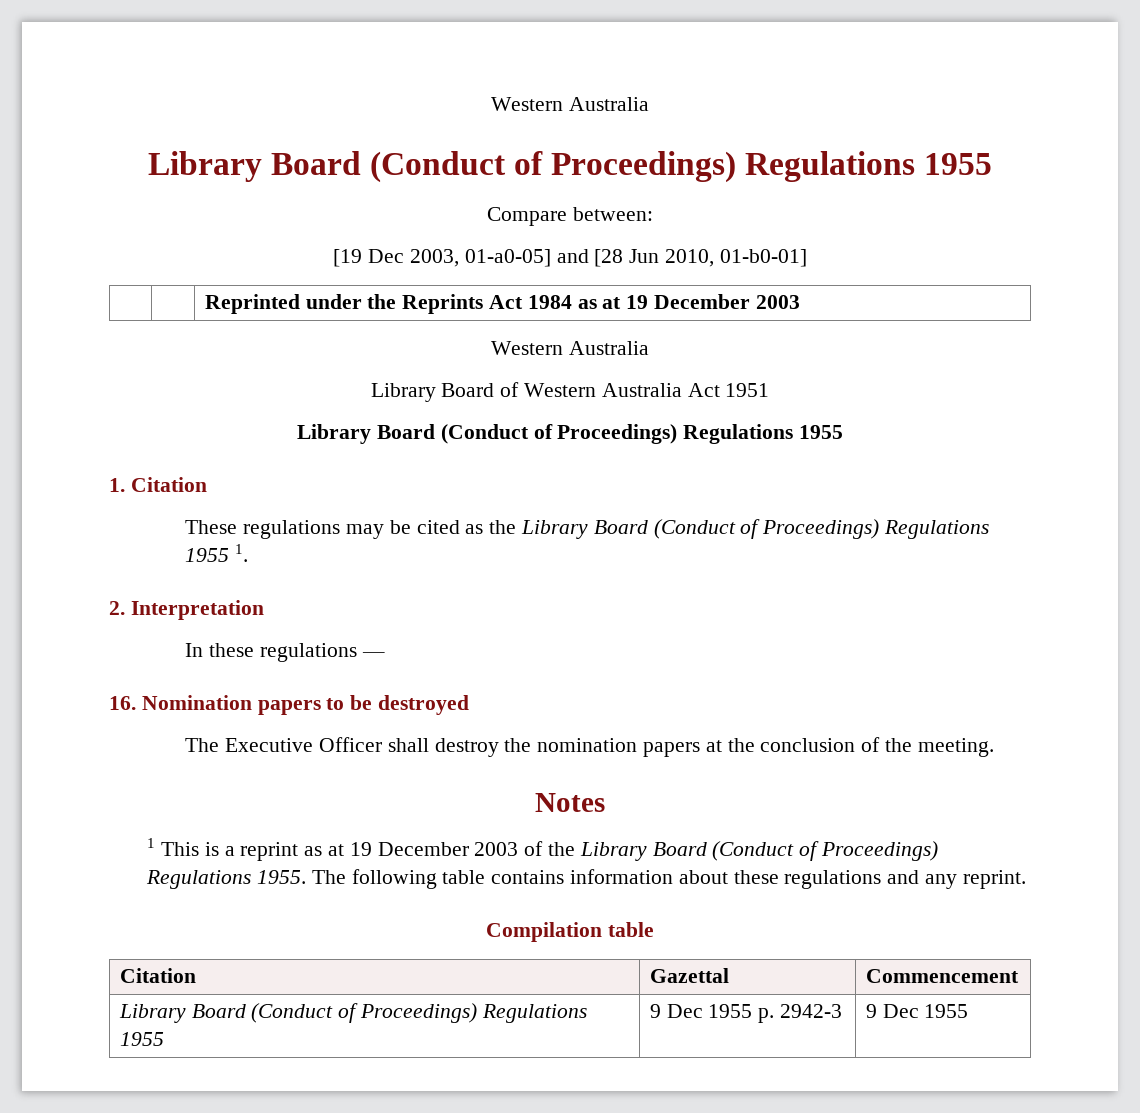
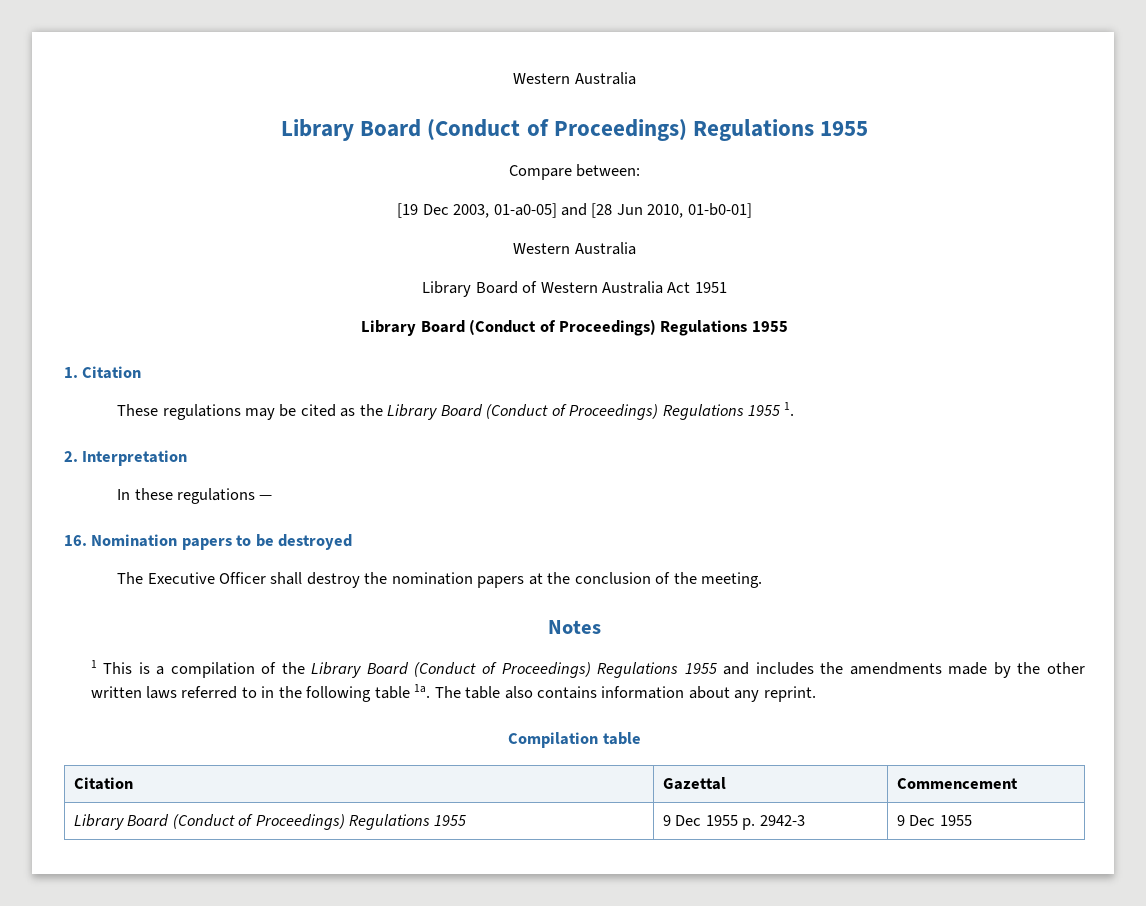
[204,294,800,314] // | | Reprinted under the Reprints Act 1984 as at 19 December 2003 -> (752, 210) none
[240,842,519,861] reprint as at 19 December 2003 -> [170,662,255,678] compilation
[256,869,920,889] 1955. The following table contains information about these regulations and -> [684,662,1085,678] [90,684,730,702] 1955 and includes the amendments made by the other written laws referred to in the following table 1a. The table also contains information about

